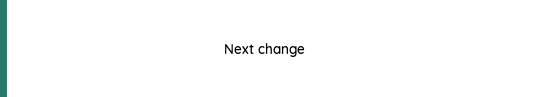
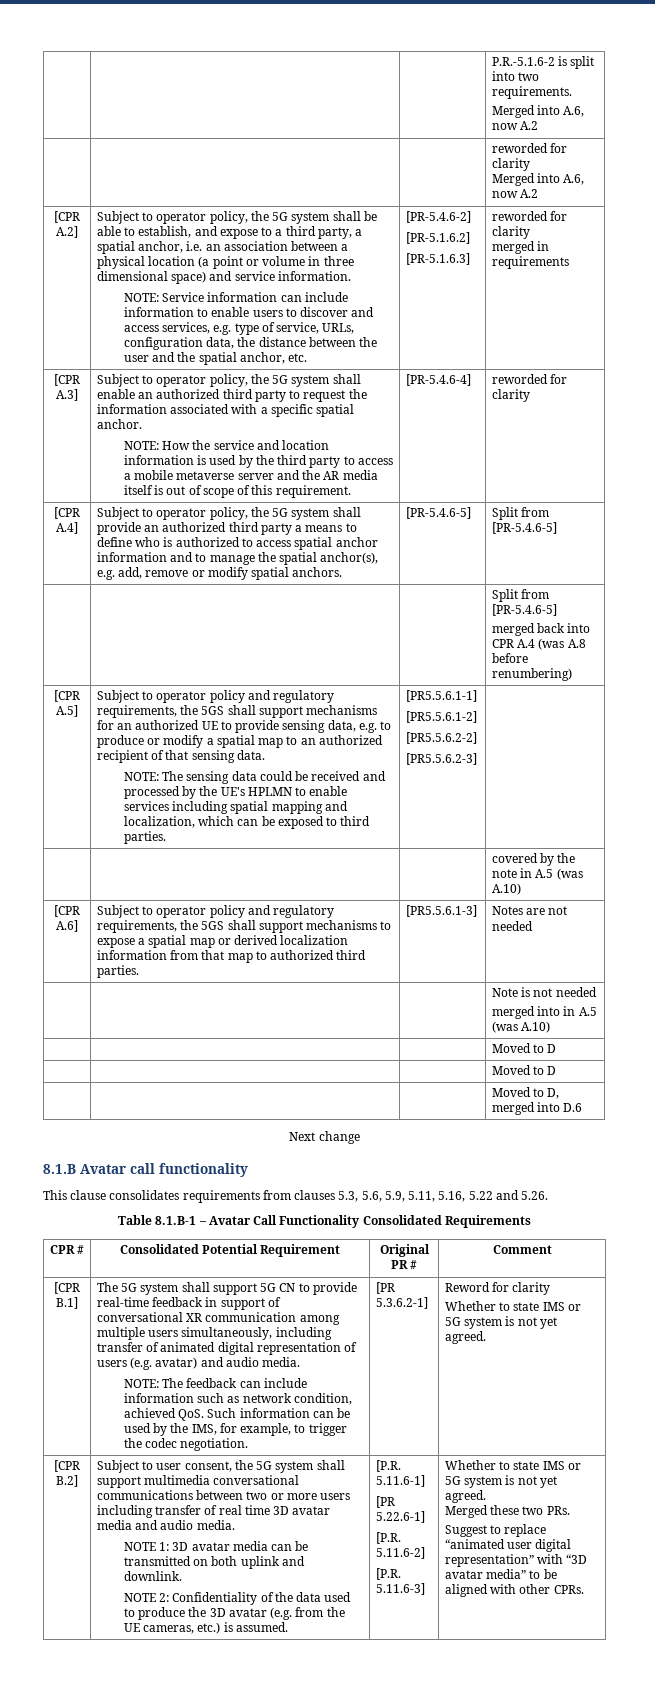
[223,43,305,57] Next change -> [491,56,595,69] [491,71,540,81] [491,86,572,99] [491,105,585,118] [491,121,539,130] [491,143,568,153] [491,158,530,171] [491,173,585,186] [491,189,539,198] [54,211,80,223] [56,226,78,238] [96,211,377,224] [96,226,363,239] [96,241,349,254] [96,256,354,269] [96,271,351,284] [123,292,348,302] [123,307,375,317] [123,322,355,335] [123,337,378,350] [123,352,308,365] [405,211,471,223] [405,232,470,244] [405,253,470,265] [491,211,568,221] [491,226,530,239] [491,241,550,254] [491,256,569,269] [54,374,80,386] [56,389,78,401] [96,374,361,387] [96,389,367,402] [96,404,355,417] [96,419,142,429] [123,440,330,450] [123,455,393,468] [123,470,378,480] [123,485,351,498] [405,374,471,386] [491,374,568,384] [491,389,530,402] [54,507,80,519] [56,522,78,534] [96,507,361,520] [96,522,357,535] [96,537,378,550] [96,552,379,565] [96,567,343,580] [405,507,471,519] [491,507,550,520] [491,522,557,534] [491,589,550,602] [491,604,557,616] [491,623,591,636] [491,638,586,650] [491,653,528,663] [491,668,572,681] [54,690,80,702] [56,705,78,717] [96,690,335,703] [96,705,378,718] [96,720,392,733] [96,735,383,748] [96,750,265,763] [123,771,386,784] [123,786,348,799] [123,801,348,814] [123,816,371,829] [123,831,166,844] [405,690,477,702] [405,711,477,723] [405,732,477,744] [405,753,477,765] [491,853,576,866] [491,868,583,880] [491,883,521,895] [54,905,80,917] [56,920,78,932] [96,905,335,918] [96,920,392,933] [96,935,349,948] [96,950,367,963] [96,965,139,978] [405,905,477,917] [491,906,568,915] [491,921,533,931] [491,987,597,997] [491,1006,597,1019] [491,1021,551,1033] [491,1043,557,1053] [491,1065,557,1075] [491,1087,560,1099] [491,1102,583,1115] [289,1131,360,1144] [43,1163,248,1177] [43,1190,549,1203] [118,1215,531,1228] [49,1245,85,1254] [119,1244,341,1257] [379,1244,430,1257] [390,1260,418,1269] [492,1245,552,1254] [54,1282,80,1294] [56,1297,78,1309] [96,1282,357,1295] [96,1297,281,1310] [96,1312,340,1325] [96,1327,332,1340] [96,1342,358,1355] [96,1357,301,1370] [123,1378,307,1388] [123,1393,352,1405] [123,1408,351,1421] [123,1423,347,1436] [123,1438,249,1451] [375,1282,395,1294] [375,1297,428,1309] [444,1282,551,1295] [444,1301,581,1311] [444,1316,557,1329] [444,1331,486,1344] [54,1460,80,1472] [56,1475,78,1487] [96,1460,345,1473] [96,1475,300,1488] [96,1490,351,1500] [96,1505,331,1518] [96,1520,235,1530] [123,1541,309,1551] [123,1556,305,1569] [123,1571,182,1581] [123,1592,352,1605] [123,1607,345,1620] [123,1622,288,1634] [375,1460,401,1472] [375,1475,425,1487] [375,1496,395,1508] [375,1511,425,1523] [375,1532,401,1544] [375,1547,425,1559] [375,1568,401,1580] [375,1583,425,1595] [444,1460,581,1470] [444,1475,557,1488] [444,1490,486,1503] [444,1505,570,1518] [444,1524,547,1537] [444,1539,572,1552] [444,1554,588,1567] [444,1569,557,1579] [444,1584,584,1597] | | | P.R.-5.1.6-2 is split into two requirements. // Merged into A.6, now A.2 // | | | reworded for clarity // Merged into A.6, now A.2 // [CPR A.2] | Subject to operator policy, the 5G system shall be able to establish, and expose to a third party, a spatial anchor, i.e. an association between a physical location (a point or volume in three dimensional space) and service information. // NOTE: Service information can include information to enable users to discover and access services, e.g. type of service, URLs, configuration data, the distance between the user and the spatial anchor, etc. | [PR-5.4.6-2] // [PR-5.1.6.2] // [PR-5.1.6.3] | reworded for clarity // merged in requirements // [CPR A.3] | Subject to operator policy, the 5G system shall enable an authorized third party to request the information associated with a specific spatial anchor. // NOTE: How the service and location information is used by the third party to access a mobile metaverse server and the AR media itself is out of scope of this requirement. | [PR-5.4.6-4] | reworded for clarity // [CPR A.4] | Subject to operator policy, the 5G system shall provide an authorized third party a means to define who is authorized to access spatial anchor information and to manage the spatial anchor(s), e.g. add, remove or modify spatial anchors. | [PR-5.4.6-5] | Split from [PR-5.4.6-5] // | | | Split from [PR-5.4.6-5] // merged back into CPR A.4 (was A.8 before renumbering) // [CPR A.5] | Subject to operator policy and regulatory requirements, the 5GS shall support mechanisms for an authorized UE to provide sensing data, e.g. to produce or modify a spatial map to an authorized recipient of that sensing data. // NOTE: The sensing data could be received and processed by the UE's HPLMN to enable services including spatial mapping and localization, which can be exposed to third parties. | [PR5.5.6.1-1] // [PR5.5.6.1-2] // [PR5.5.6.2-2] // [PR5.5.6.2-3] | // | | | covered by the note in A.5 (was A.10) // [CPR A.6] | Subject to operator policy and regulatory requirements, the 5GS shall support mechanisms to expose a spatial map or derived localization information from that map to authorized third parties. | [PR5.5.6.1-3] | Notes are not needed // | | | Note is not needed // merged into in A.5 (was A.10) // | | | Moved to D // | | | Moved to D // | | | Moved to D, merged into D.6 // Next change // 8.1.B Avatar call functionality // This clause consolidates requirements from clauses 5.3, 5.6, 5.9, 5.11, 5.16, 5.22 and 5.26. // Table 8.1.B-1 – Avatar Call Functionality Consolidated Requirements // CPR # | Consolidated Potential Requirement | Original PR # | Comment // [CPR B.1] | The 5G system shall support 5G CN to provide real-time feedback in support of conversational XR communication among multiple users simultaneously, including transfer of animated digital representation of users (e.g. avatar) and audio media. // NOTE: The feedback can include information such as network condition, achieved QoS. Such information can be used by the IMS, for example, to trigger the codec negotiation. | [PR 5.3.6.2-1] | Reword for clarity // Whether to state IMS or 5G system is not yet agreed. // [CPR B.2] | Subject to user consent, the 5G system shall support multimedia conversational communications between two or more users including transfer of real time 3D avatar media and audio media. // NOTE 1: 3D avatar media can be transmitted on both uplink and downlink. // NOTE 2: Confidentiality of the data used to produce the 3D avatar (e.g. from the UE cameras, etc.) is assumed. | [P.R. 5.11.6-1] // [PR 5.22.6-1] // [P.R. 5.11.6-2] // [P.R. 5.11.6-3] | Whether to state IMS or 5G system is not yet agreed. // Merged these two PRs. // Suggest to replace “animated user digital representation” with “3D avatar media” to be aligned with other CPRs.

